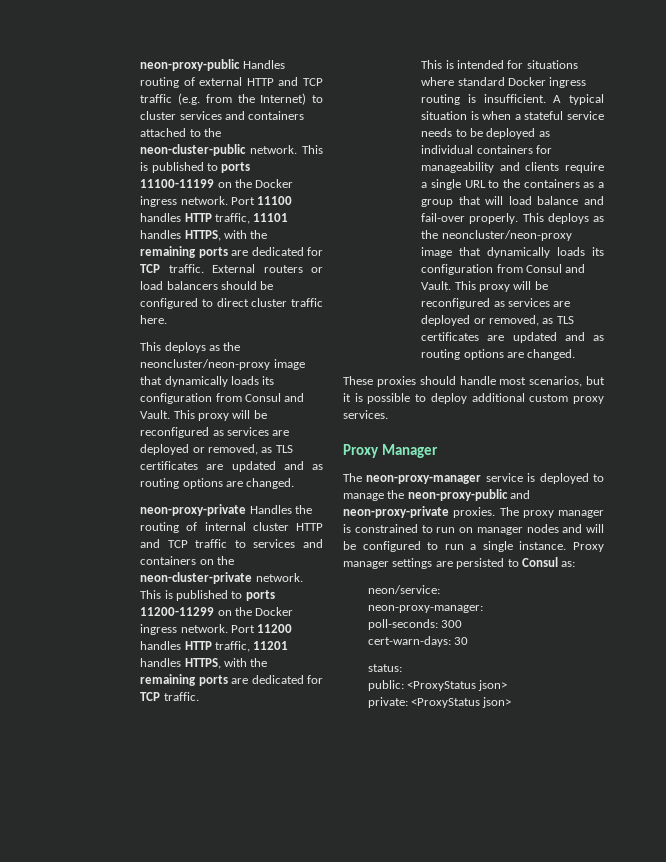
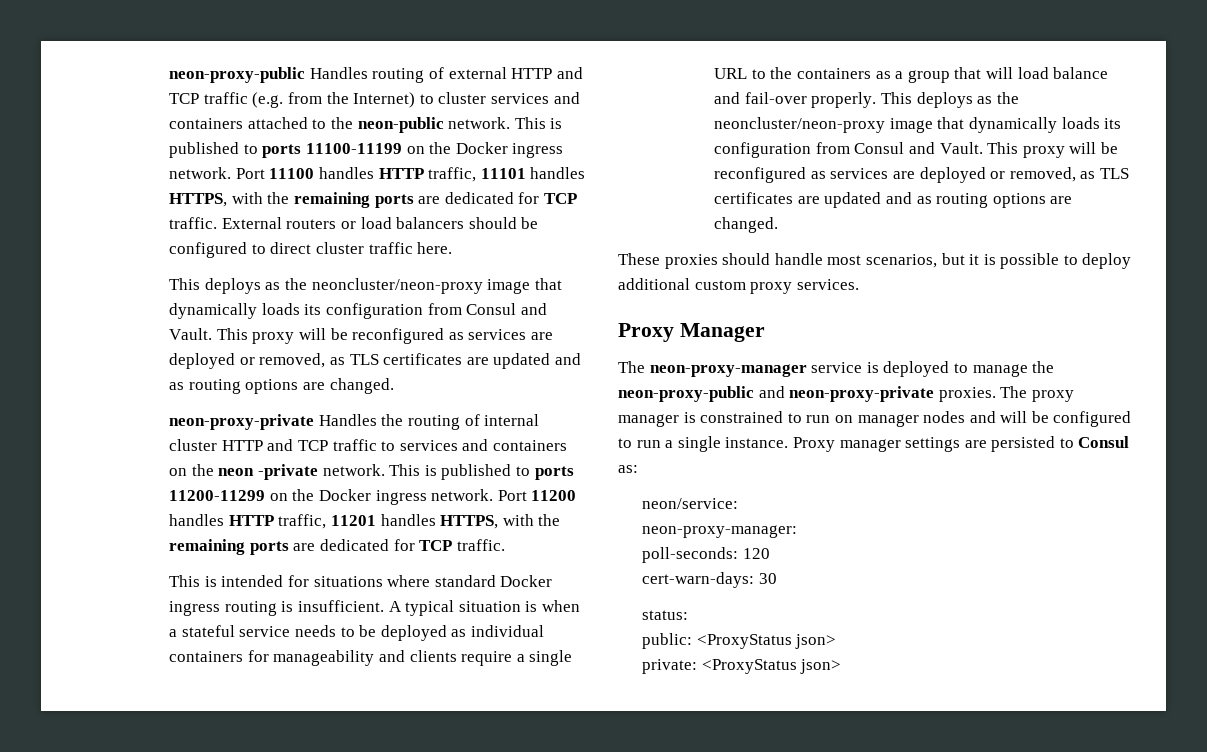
[140,144,247,156] neon-cluster-public -> [357,117,444,133] neon-public
[140,572,253,584] neon-cluster-private -> [218,464,319,480] neon -private
[441,620,463,628] 300 -> [742,548,770,559] 120

